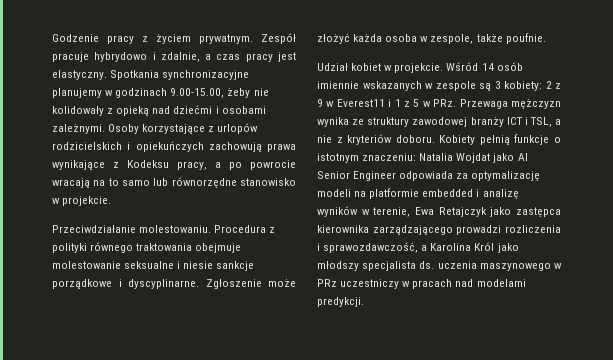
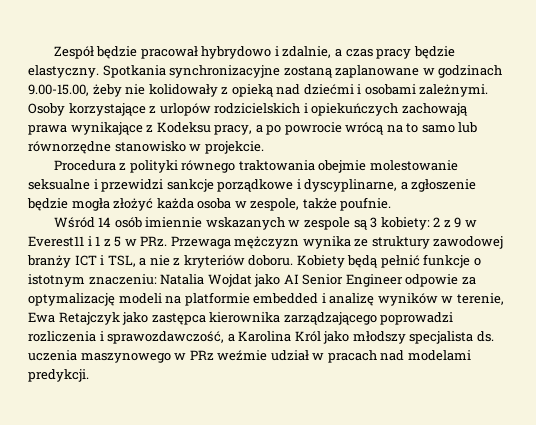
[52,33,296,44] [52,52,89,62] Godzenie pracy z życiem prywatnym. Zespół pracuje -> [53,46,198,59] Zespół będzie pracował
[277,52,296,62] jest -> [413,46,455,59] będzie
[52,88,102,98] planujemy -> [283,65,420,78] zostaną zaplanowane
[208,142,262,152] zachowują -> [401,103,468,116] zachowają
[52,178,90,188] wracają -> [345,122,385,135] wrócą
[52,225,212,233] Przeciwdziałanie molestowaniu. -> (264, 147) none
[195,243,242,253] obejmuje -> [318,160,367,173] obejmie
[183,261,214,269] niesie -> [101,179,164,192] przewidzi
[128,279,296,289] dyscyplinarne. Zgłoszenie może -> [304,179,477,192] [27,198,110,211] dyscyplinarne, a zgłoszenie będzie mogła
[317,63,444,73] Udział kobiet w projekcie. -> (392, 204) none
[479,135,510,145] pełnią -> [347,255,420,268] będą pełnić
[399,171,454,181] odpowiada -> [405,274,459,287] odpowie
[456,225,502,235] prowadzi -> [380,312,454,325] poprowadzi
[340,279,400,289] uczestniczy -> [217,350,309,361] weźmie udział

